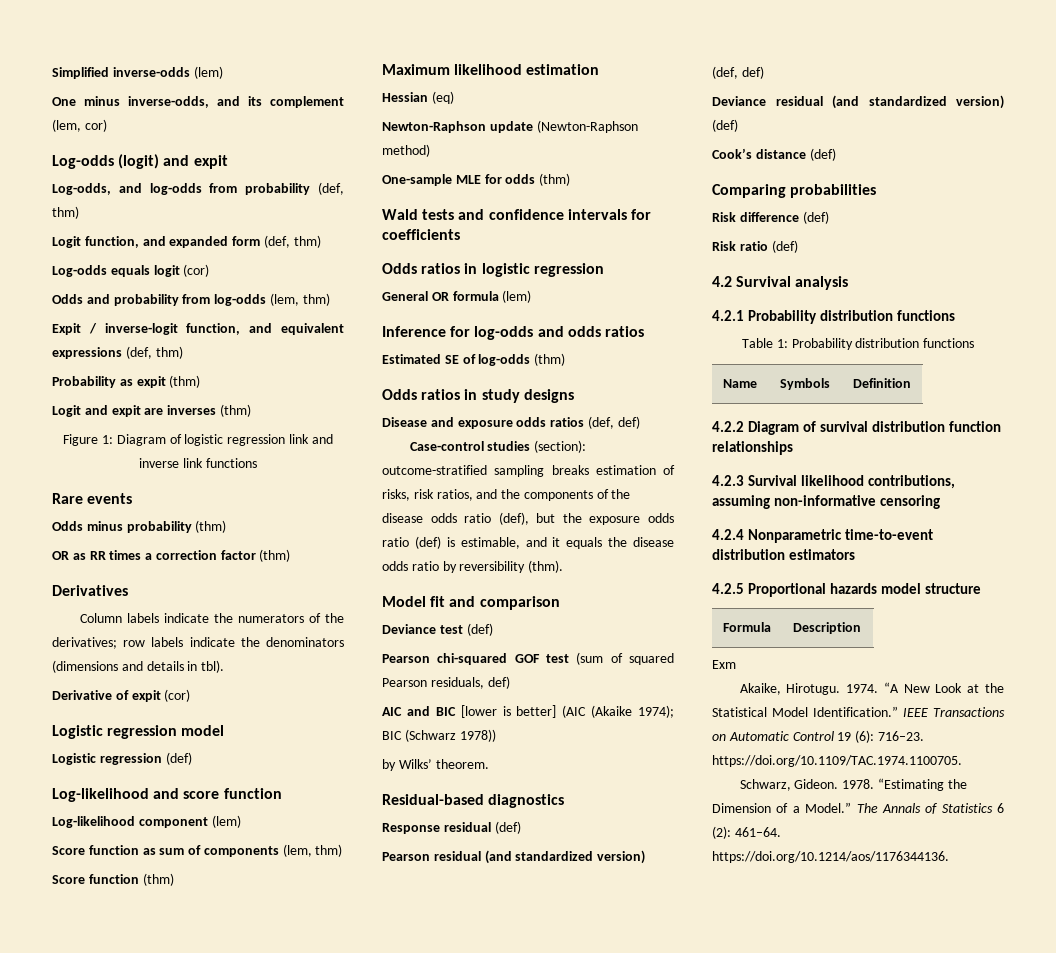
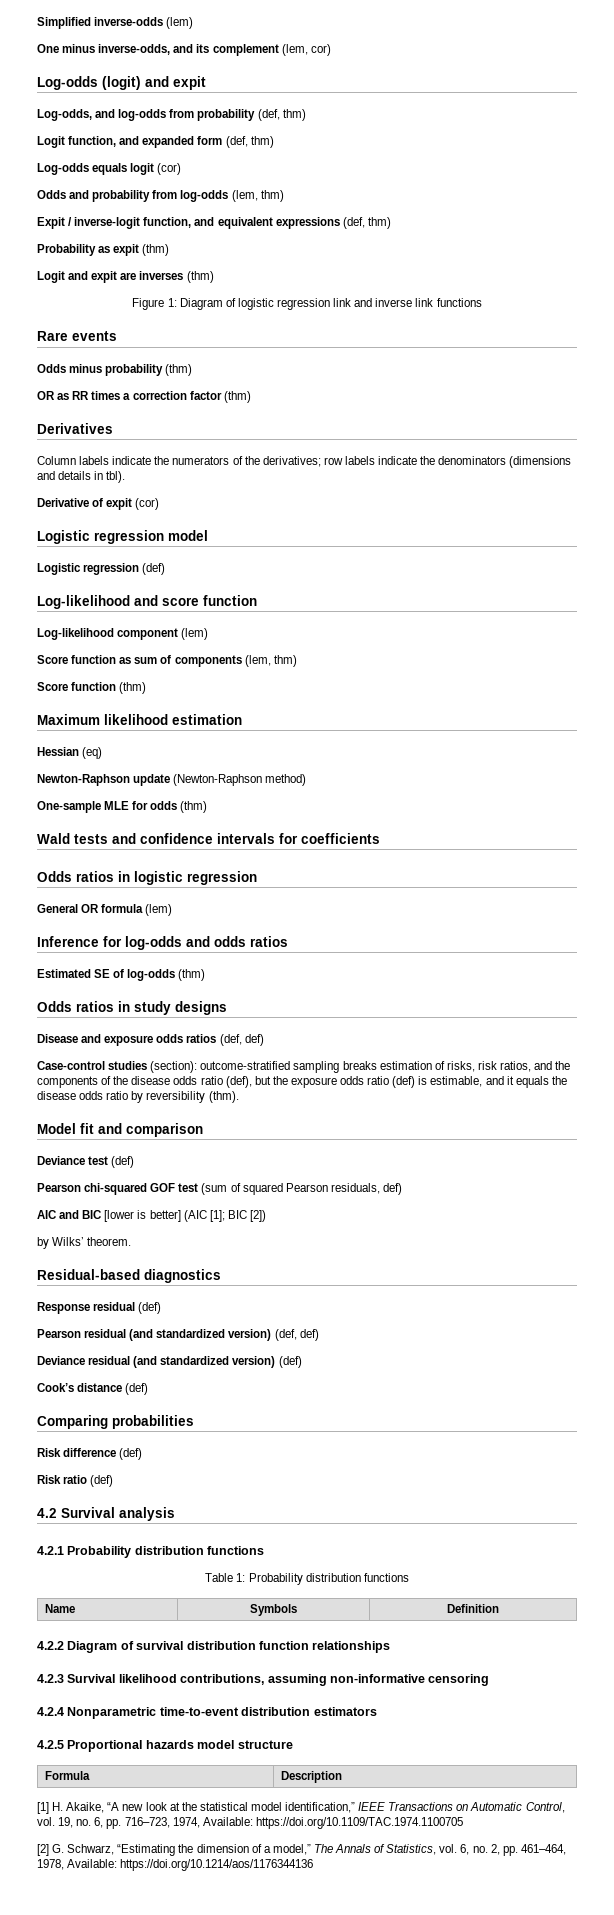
[591,705,674,718] [382,729,496,742] (Akaike 1974); BIC (Schwarz 1978)) -> [209,1210,266,1222] [1]; BIC [2])
[712,660,736,669] [739,682,1004,695] [712,706,1005,717] [712,730,924,743] [712,755,962,767] [739,779,875,791] Exm // Akaike, Hirotugu. 1974. “A New Look at the Statistical Model Identification.” IEEE Transactions on Automatic Control 19 (6): 716–23. https://doi.org/10.1109/TAC.1974.1100705. // Schwarz, Gideon. 1978. -> [37,1802,565,1814] [37,1817,463,1829] [37,1844,115,1856] [1] H. Akaike, “A new look at the statistical model identification,” IEEE Transactions on Automatic Control, vol. 19, no. 6, pp. 716–723, 1974, Available: https://doi.org/10.1109/TAC.1974.1100705 // [2] G. Schwarz,
[712,803,771,813] Dimension -> [196,1844,249,1853] dimension
[805,802,852,813] Model.” -> [272,1844,311,1855] model,”
[941,803,1004,813] [712,826,781,839] [712,851,949,863] Statistics 6 (2): 461–64. https://doi.org/10.1214/aos/1176344136. -> [386,1844,566,1856] [37,1859,314,1871] Statistics, vol. 6, no. 2, pp. 461–464, 1978, Available: https://doi.org/10.1214/aos/1176344136

